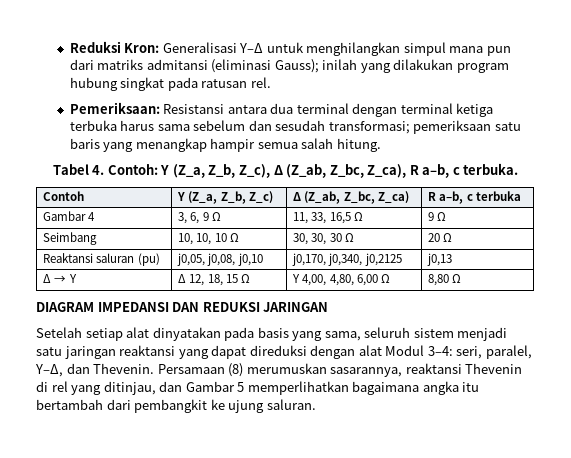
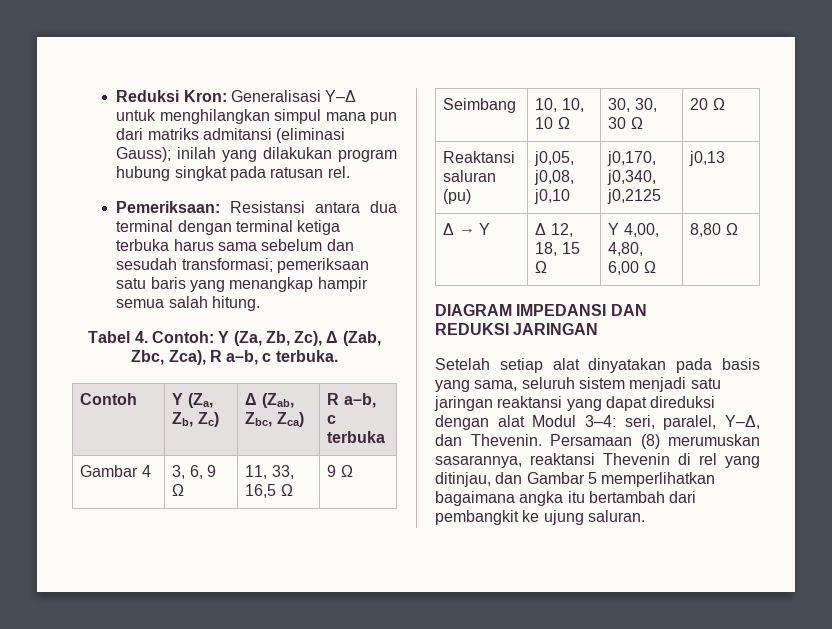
[172,164,407,178] (Z_a, Z_b, Z_c), Δ (Z_ab, Z_bc, Z_ca), -> [233,331,381,346] [131,350,206,365] (Za, Zb, Zc), Δ (Zab, Zbc, Zca),
[188,191,273,204] [293,191,409,204] (Z_a, Z_b, Z_c) | Δ (Z_ab, Z_bc, Z_ca) -> [187,393,213,408] [172,412,219,427] [245,393,294,408] [245,412,304,427] (Za, Zb, Zc) | Δ (Zab, Zbc, Zca)
(200, 307) none -> (647, 310) //

